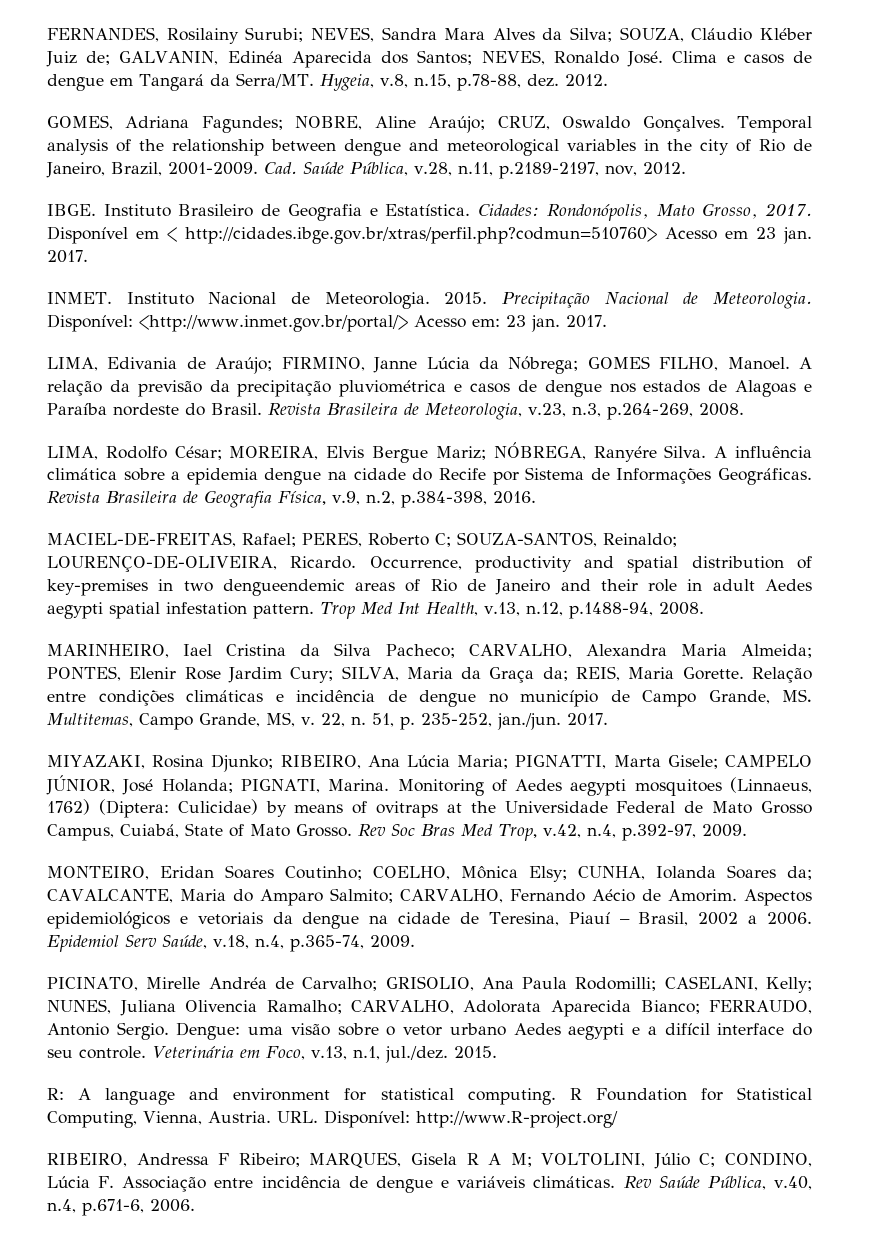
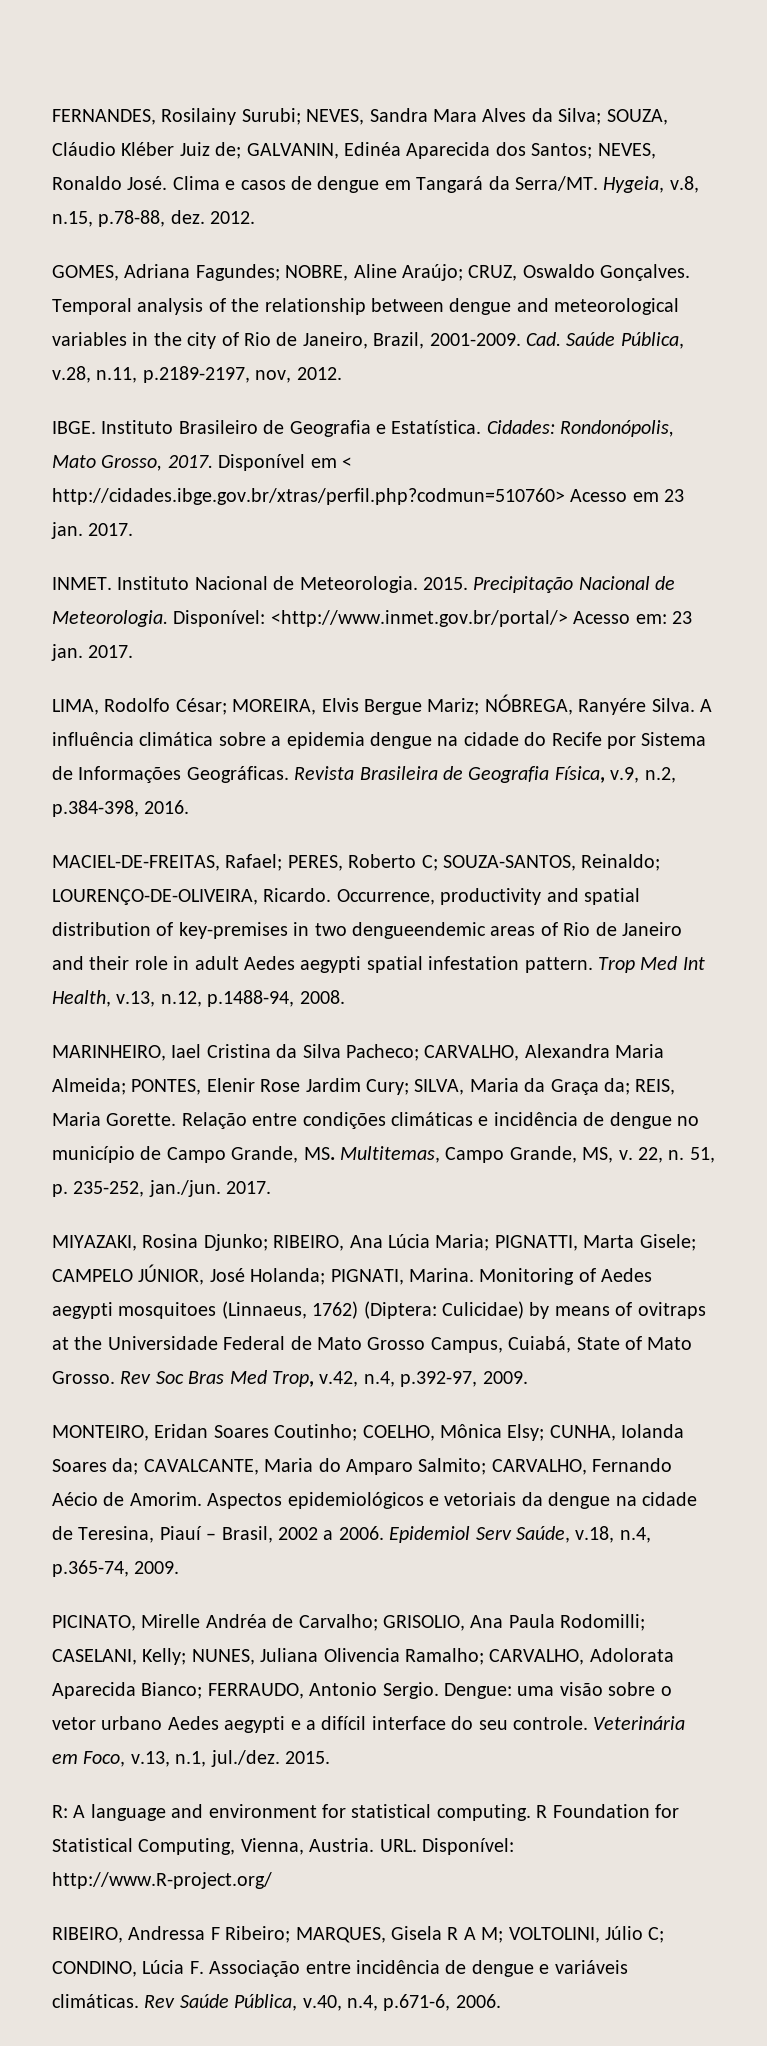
[47,356,812,374] [47,380,812,397] [47,403,744,420] // LIMA, Edivania de Araújo; FIRMINO, Janne Lúcia da Nóbrega; GOMES FILHO, Manoel. A relação da previsão da precipitação pluviométrica e casos de dengue nos estados de Alagoas e Paraíba nordeste do Brasil. Revista Brasileira de Meteorologia, v.23, n.3, p.264-269, 2008. -> (134, 651) none

